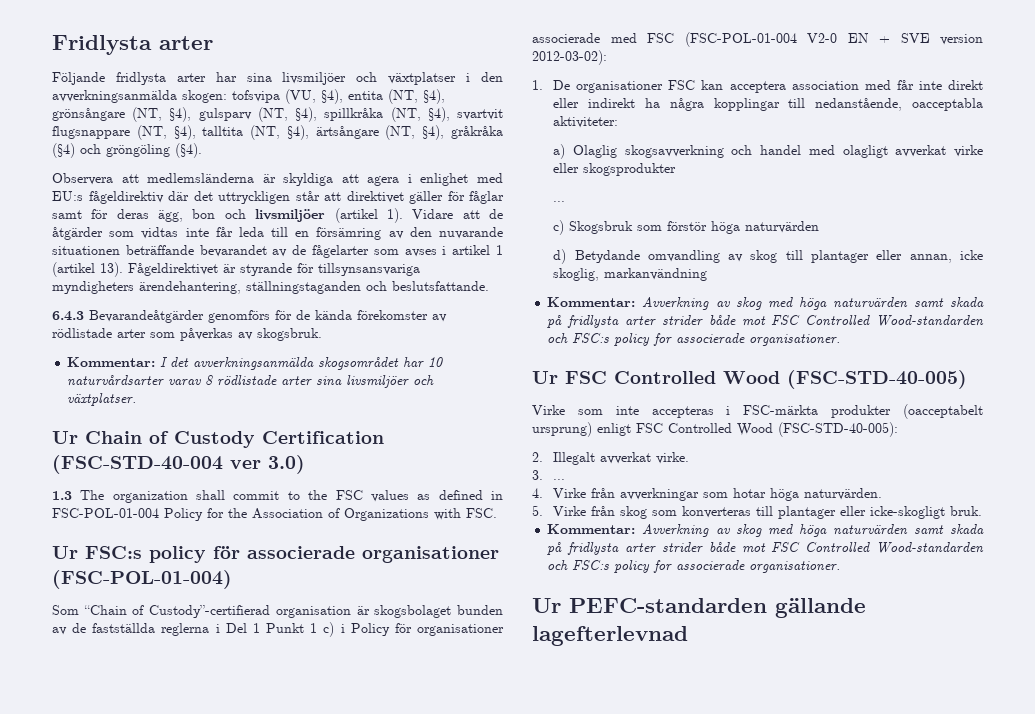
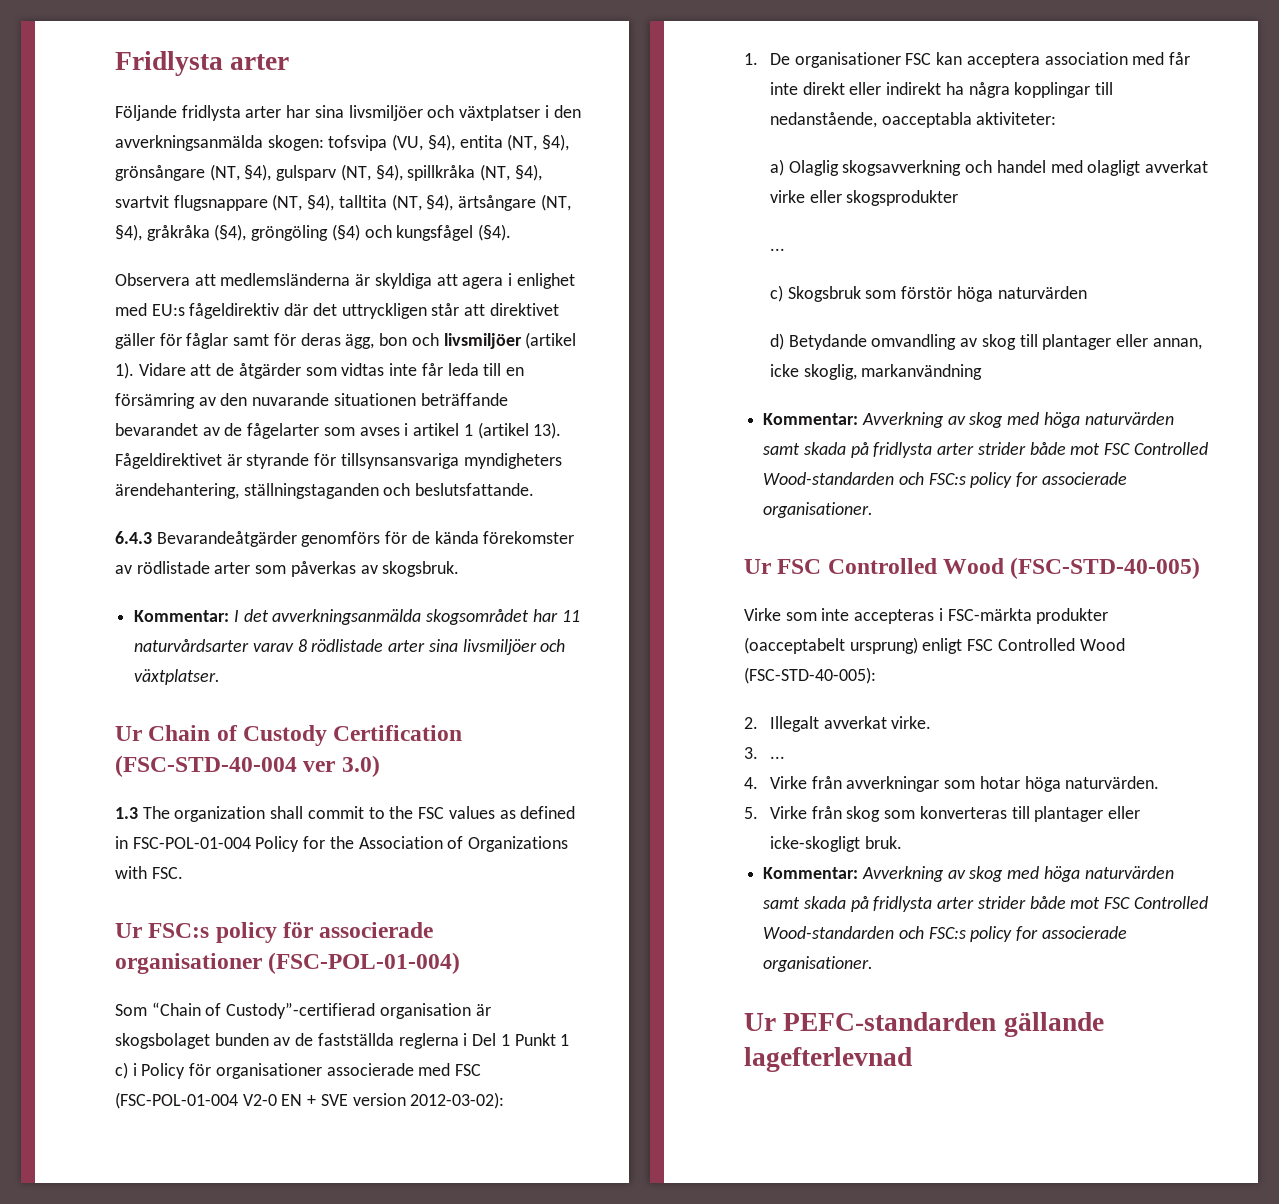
(503, 132) none -> [214,224,329,241] (§4), gröngöling
[106,144,170,157] gröngöling -> [396,225,474,241] kungsfågel
[428,357,444,367] 10 -> [561,610,580,622] 11

